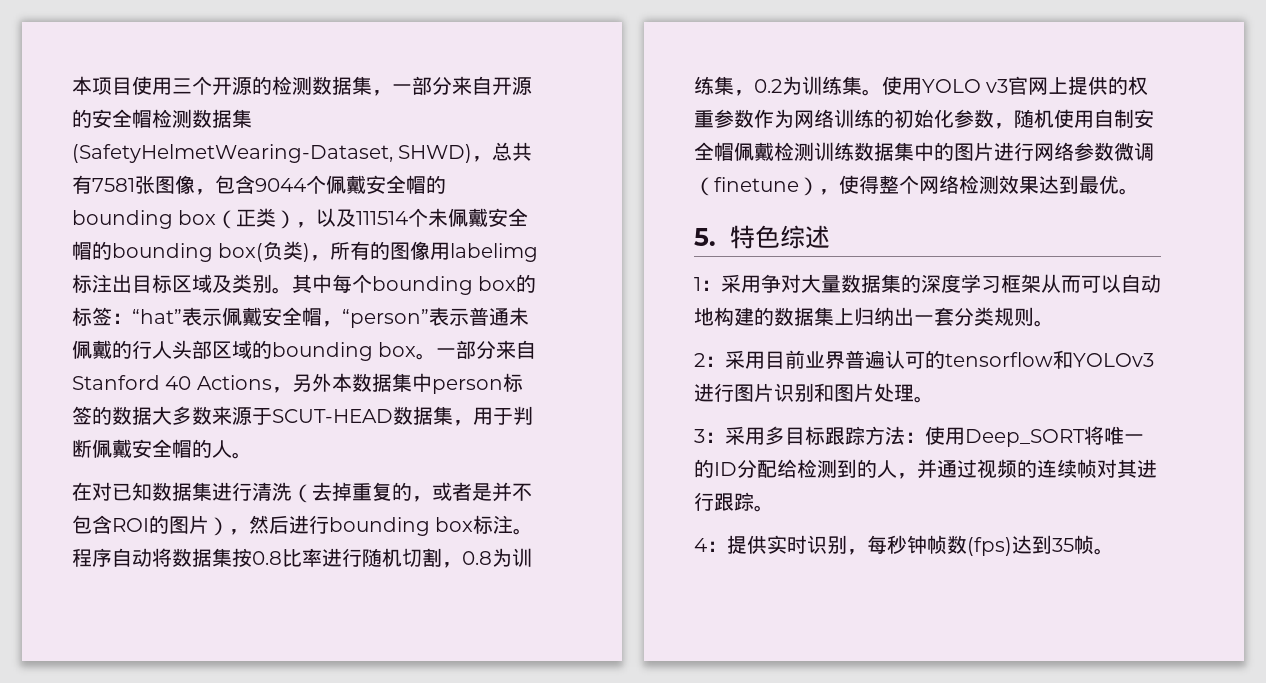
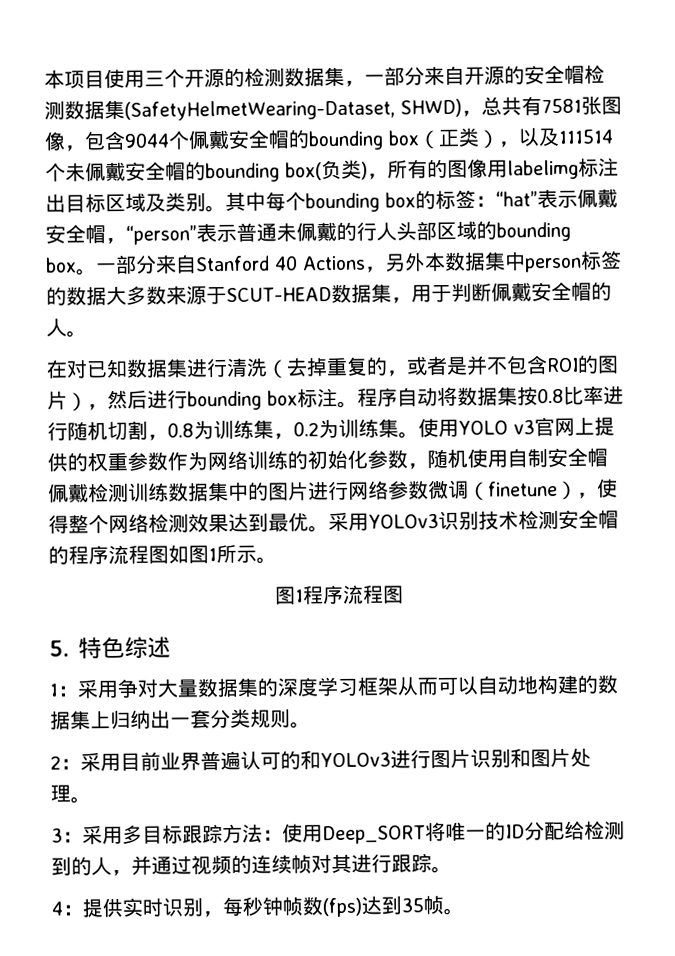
(1139, 191) none -> [328,509,619,532] [48,544,277,565] [273,584,404,605] 采用YOLOv3识别技术检测安全帽的程序流程图如图1所示。 // 图1程序流程图
[945,352,1053,367] tensorflow -> (301, 760) none

